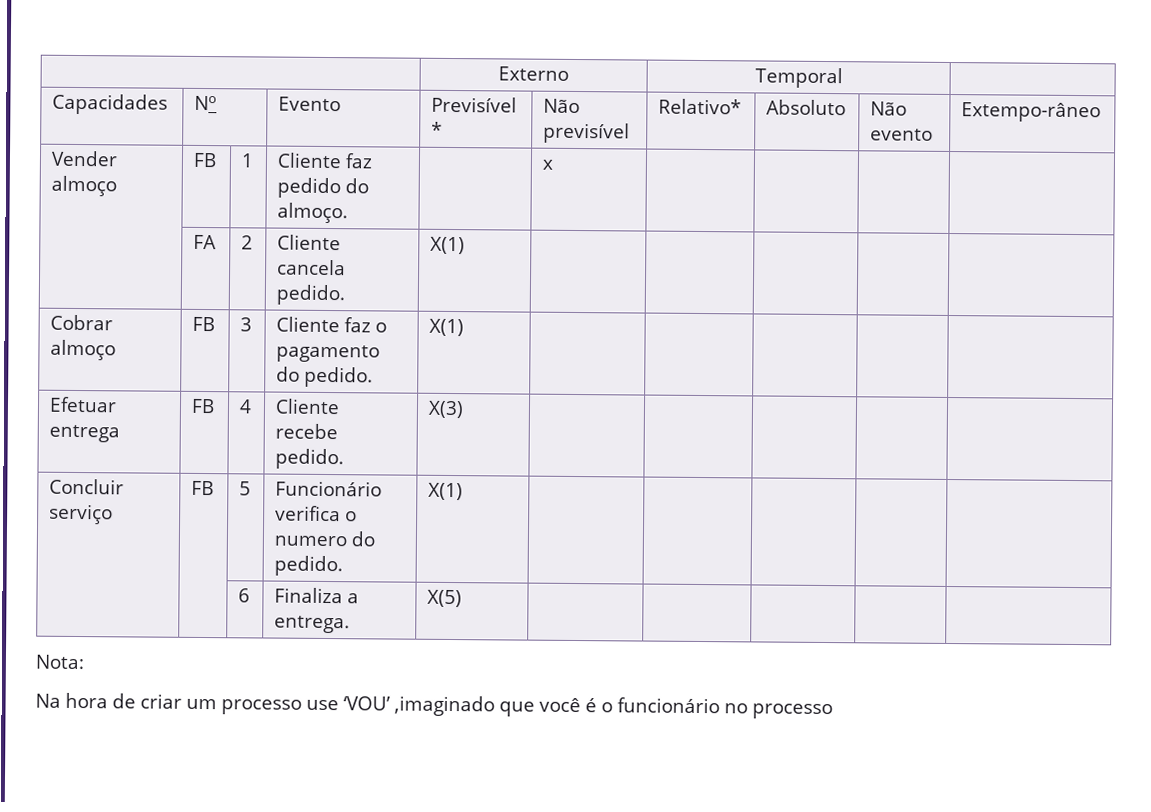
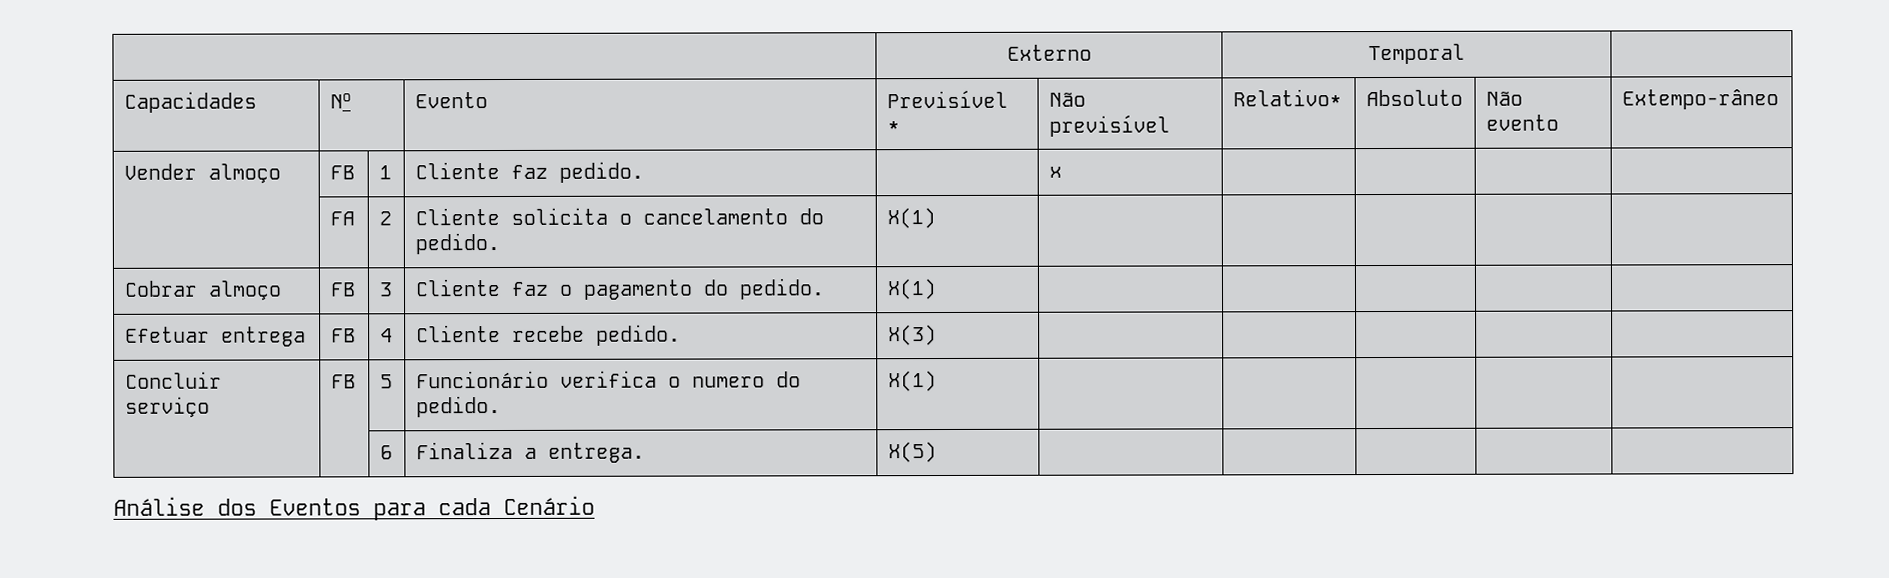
[277,177,370,199] [277,202,349,224] pedido do almoço. -> [558,161,644,183] pedido.
[277,259,347,276] cancela -> [510,207,824,225] solicita o cancelamento do
[35,654,84,670] [35,692,833,720] Nota: // Na hora de criar um processo use ‘VOU’ ,imaginado que você é o funcionário no processo -> [113,495,595,521] Análise dos Eventos para cada Cenário

